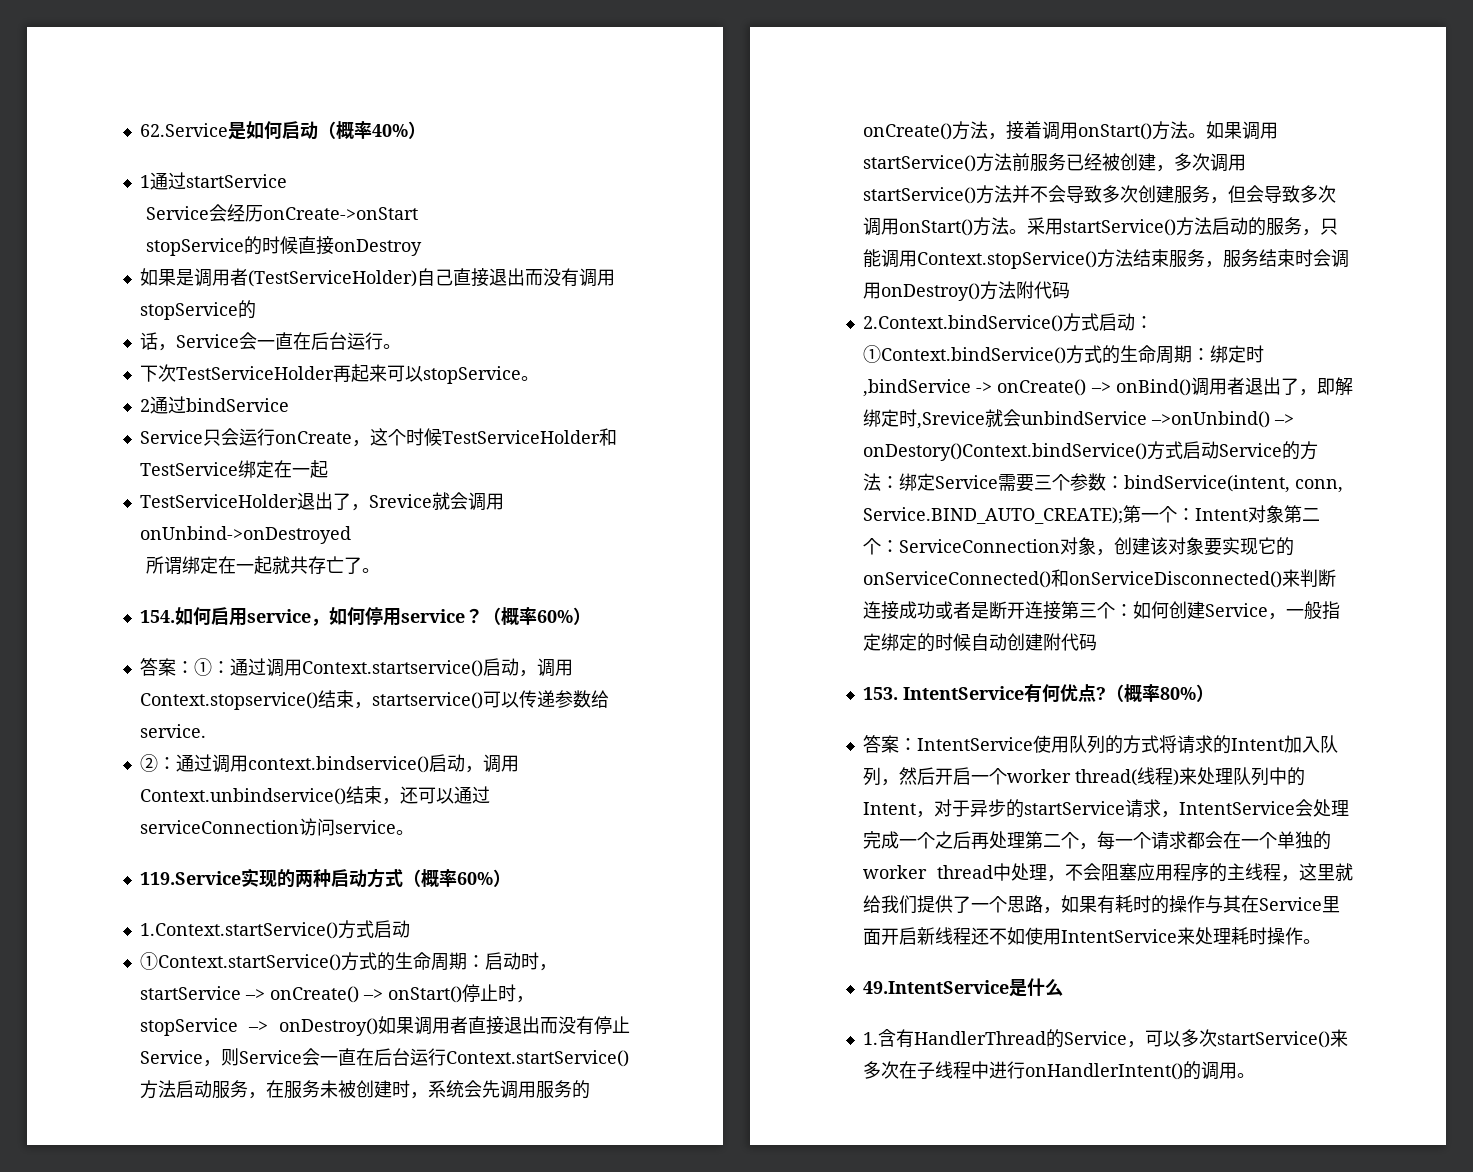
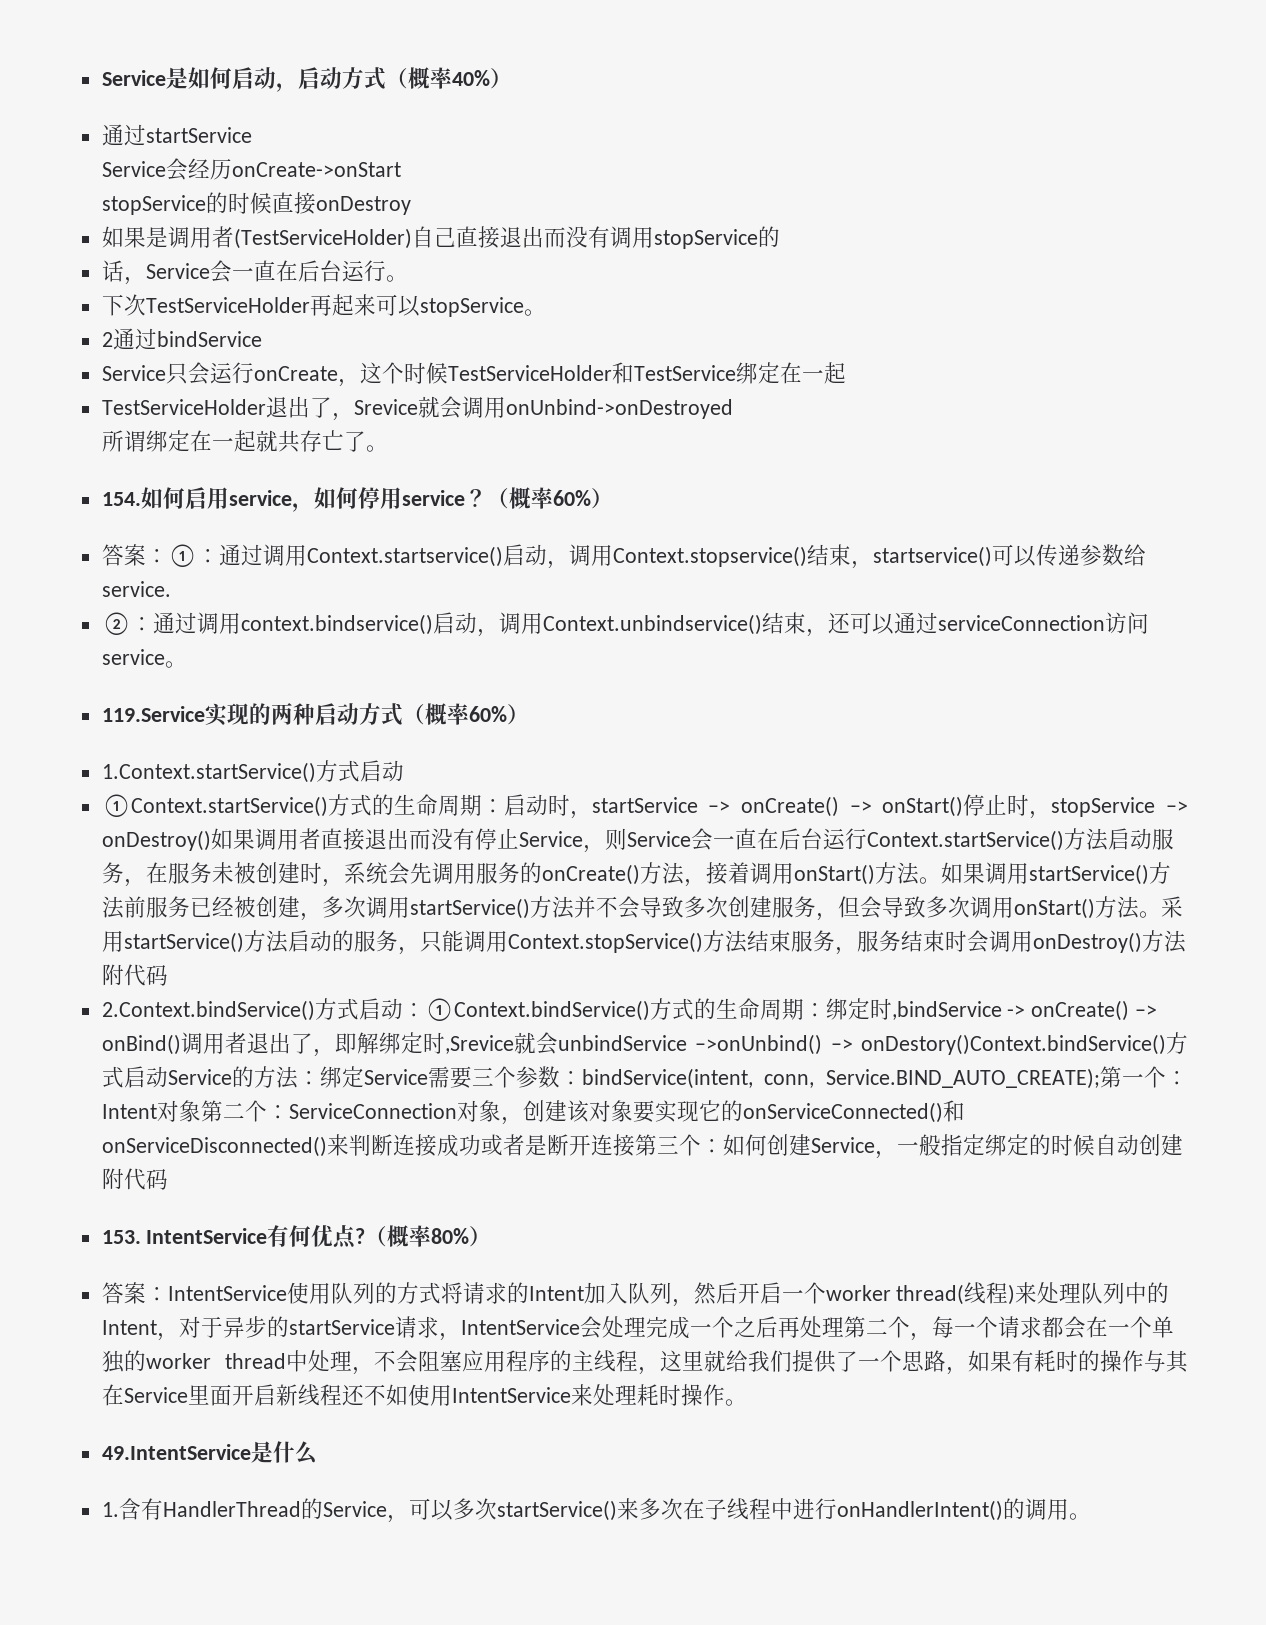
[139,123,228,137] 62.Service -> [101,70,166,86] Service
(318, 130) none -> [275,67,386,92] ，启动方式
[139,175,150,188] 1 -> (512, 78) none

